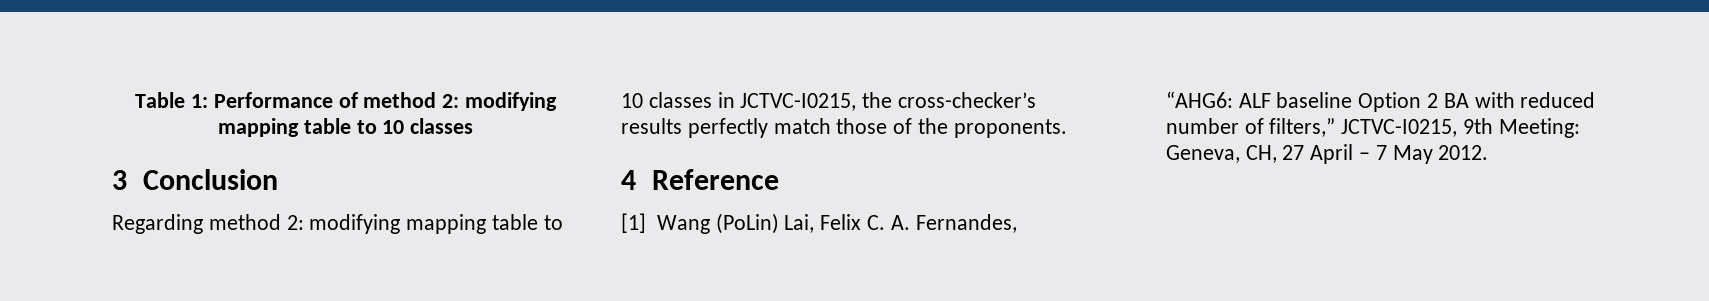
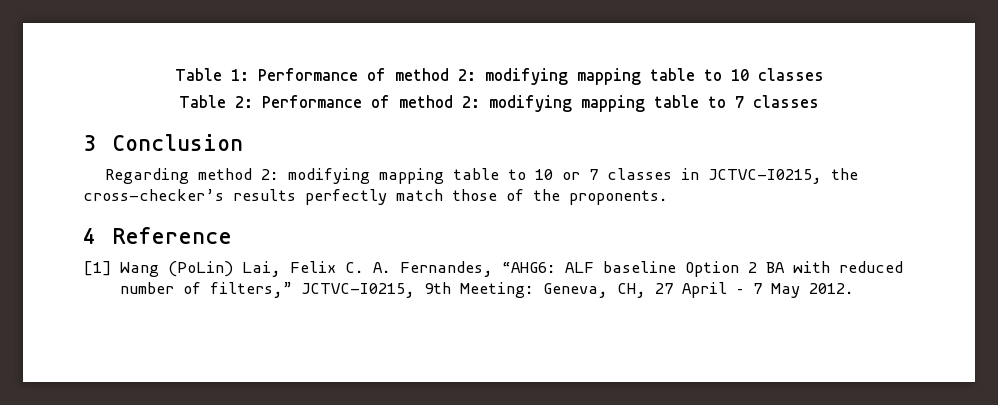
(474, 126) none -> [179,95,819,112] // Table 2: Performance of method 2: modifying mapping table to 7 classes
(643, 100) none -> [562,169,599,180] or 7

